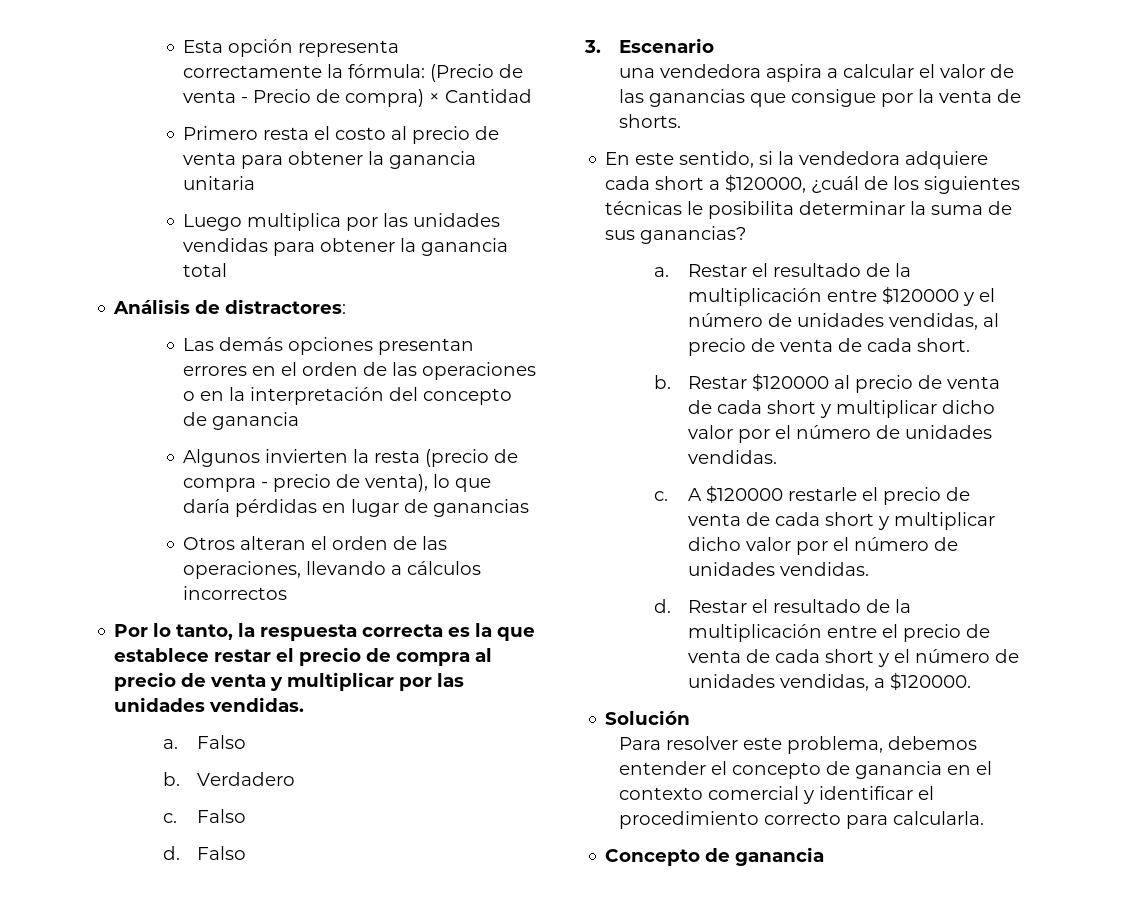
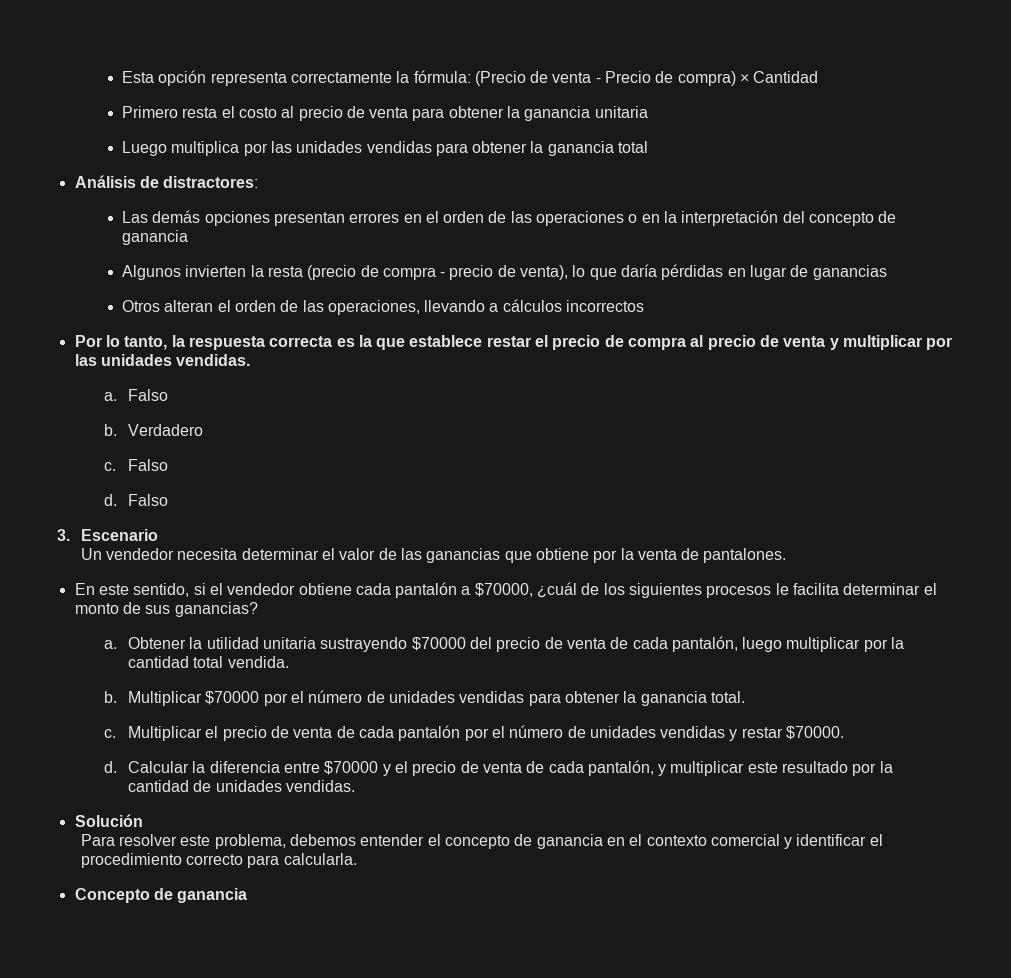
[619,64,915,82] una vendedora aspira a calcular -> [80,548,319,560] Un vendedor necesita determinar
[791,89,877,107] consigue -> [535,548,589,560] obtiene
[619,114,682,128] shorts. -> [703,548,787,563] pantalones.
[778,151,989,169] [605,174,1021,194] [605,201,1013,219] [605,226,747,244] [653,263,912,277] [688,286,996,306] [688,313,1000,330] [688,338,971,356] [653,373,1001,393] [688,400,996,418] [688,425,993,443] [688,450,778,464] [653,485,971,505] [688,512,996,530] [688,537,959,555] [688,562,870,576] [653,599,912,613] [688,624,991,642] [688,649,1020,667] [688,672,972,691] la vendedora adquiere cada short a $120000, ¿cuál de los siguientes técnicas le posibilita determinar la suma de sus ganancias? // a. Restar el resultado de la multiplicación entre $120000 y el número de unidades vendidas, al precio de venta de cada short. // b. Restar $120000 al precio de venta de cada short y multiplicar dicho valor por el número de unidades vendidas. // c. A $120000 restarle el precio de venta de cada short y multiplicar dicho valor por el número de unidades vendidas. // d. Restar el resultado de la multiplicación entre el precio de venta de cada short y el número de unidades vendidas, a $120000. -> [209,582,937,598] [74,602,258,617] [104,636,905,652] [127,656,289,668] [104,690,745,706] [104,725,845,741] [104,760,893,776] [127,780,355,792] el vendedor obtiene cada pantalón a $70000, ¿cuál de los siguientes procesos le facilita determinar el monto de sus ganancias? // a. Obtener la utilidad unitaria sustrayendo $70000 del precio de venta de cada pantalón, luego multiplicar por la cantidad total vendida. // b. Multiplicar $70000 por el número de unidades vendidas para obtener la ganancia total. // c. Multiplicar el precio de venta de cada pantalón por el número de unidades vendidas y restar $70000. // d. Calcular la diferencia entre $70000 y el precio de venta de cada pantalón, y multiplicar este resultado por la cantidad de unidades vendidas.

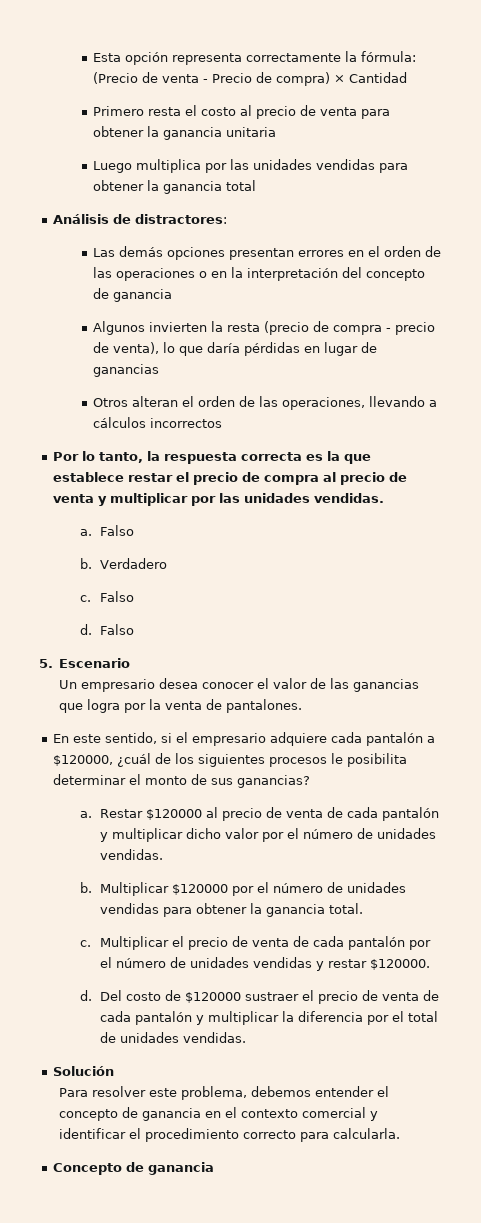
[57,529,70,541] 3. -> [39,659,53,668] 5.
[105,548,319,560] vendedor necesita determinar -> [81,678,255,692] empresario desea conocer
[535,548,589,560] obtiene -> [87,699,121,713] logra
[227,583,352,595] vendedor obtiene -> [191,732,327,746] empresario adquiere
[474,583,533,597] $70000, -> [52,755,113,766] $120000,
[793,583,840,595] facilita -> [346,753,407,767] posibilita
[127,636,905,652] [127,656,289,668] Obtener la utilidad unitaria sustrayendo $70000 del precio de venta de cada pantalón, luego multiplicar por la cantidad total vendida. -> [99,807,439,821] [99,828,436,842] [99,849,163,860] Restar $120000 al precio de venta de cada pantalón y multiplicar dicho valor por el número de unidades vendidas.
[205,691,260,705] $70000 -> [171,884,228,895] $120000
[786,726,845,740] [104,760,893,776] [127,780,189,792] $70000. // d. Calcular la diferencia entre $70000 y el precio de venta de cada pantalón, y multiplicar este resultado por la cantidad -> [369,959,430,970] [79,990,439,1004] [99,1011,438,1025] $120000. // d. Del costo de $120000 sustraer el precio de venta de cada pantalón y multiplicar la diferencia por el total

